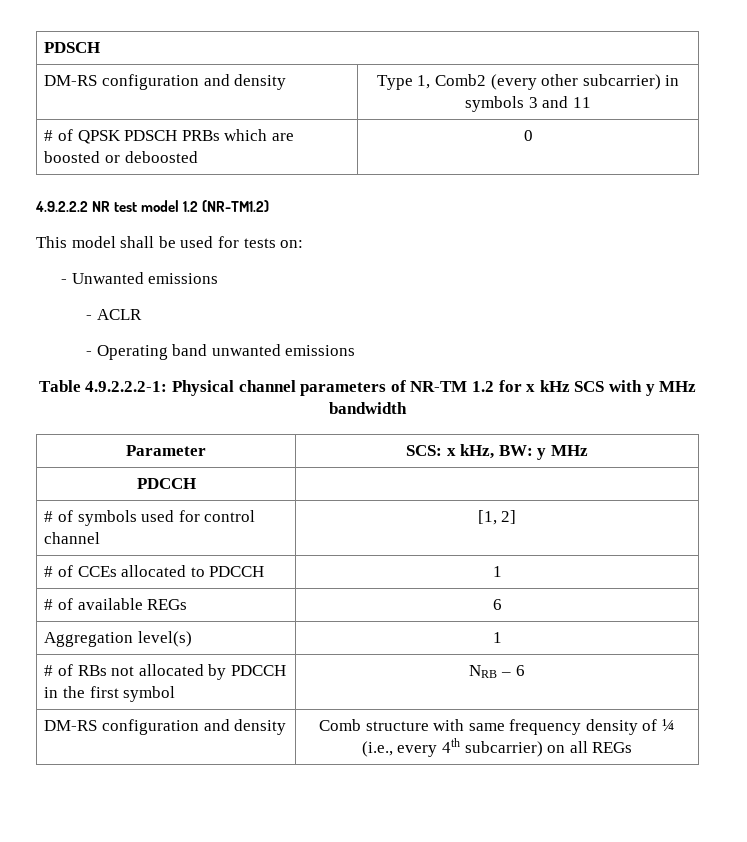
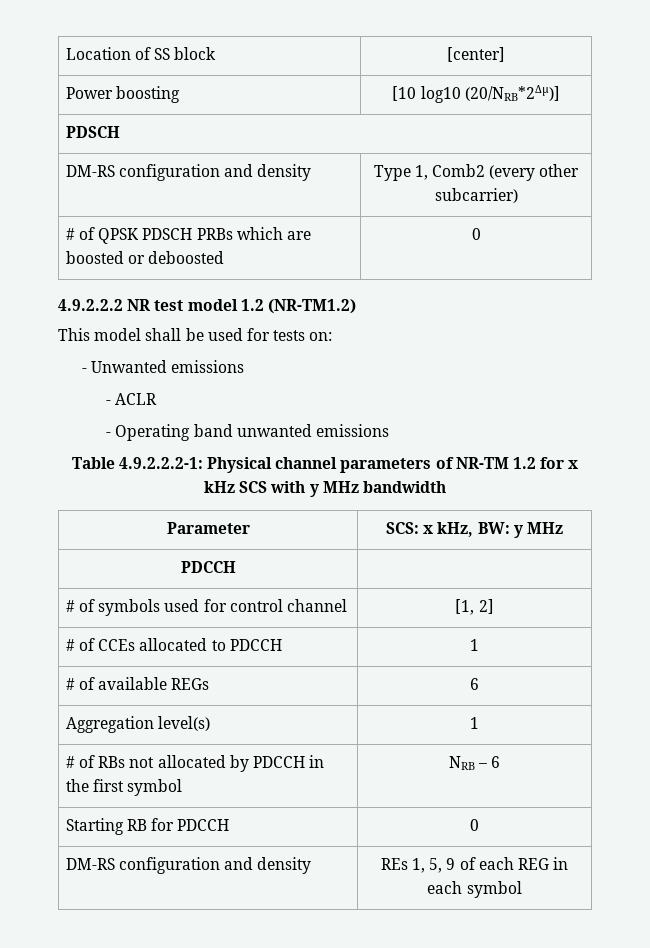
(44, 47) none -> [65,47,217,60] [446,47,505,62] [65,86,180,103] [392,85,560,103] Location of SS block | [center] // Power boosting | [10 log10 (20/NRB*2Δµ)] //
[665,75,680,86] [465,96,591,112] in symbols 3 and 11 -> (518, 195) none
[44,719,287,735] [318,719,676,735] [361,738,633,757] // DM-RS configuration and density | Comb structure with same frequency density of ¼ (i.e., every 4th subcarrier) on all REGs -> [65,818,230,835] [469,819,479,831] [65,857,312,874] [380,857,569,873] [427,881,522,898] // Starting RB for PDCCH | 0 // DM-RS configuration and density | REs 1, 5, 9 of each REG in each symbol

